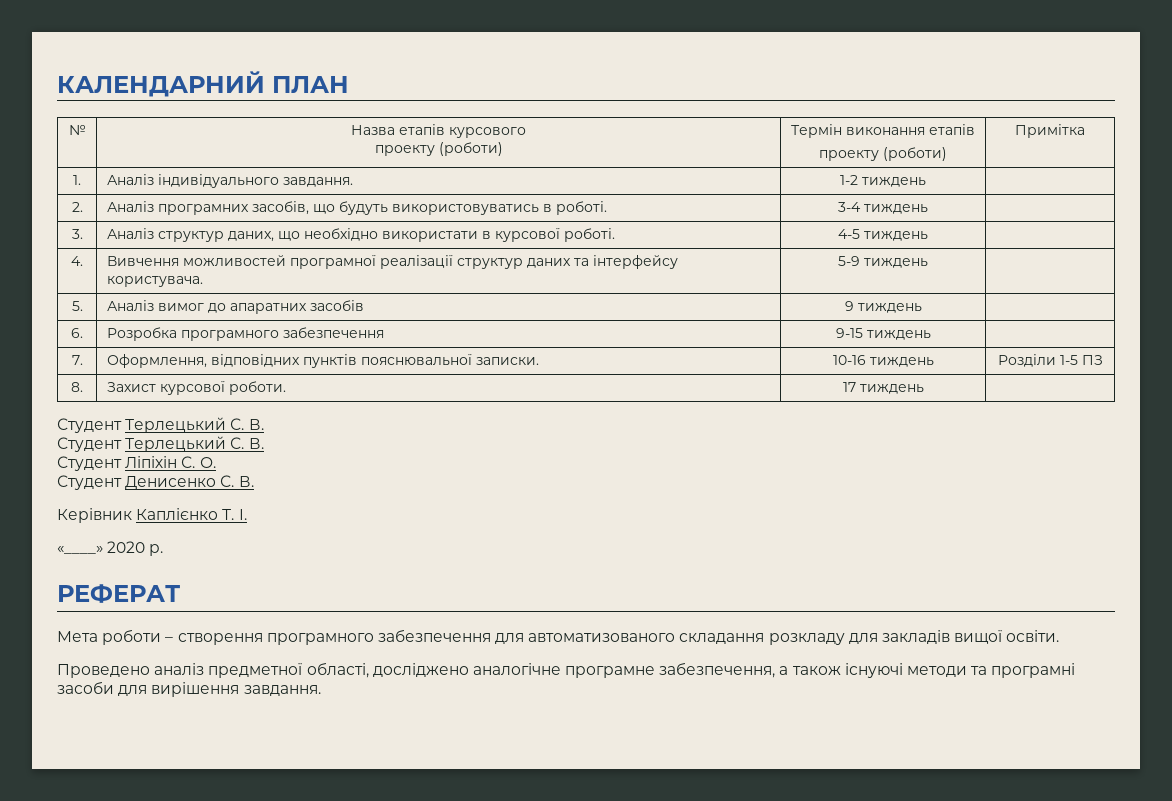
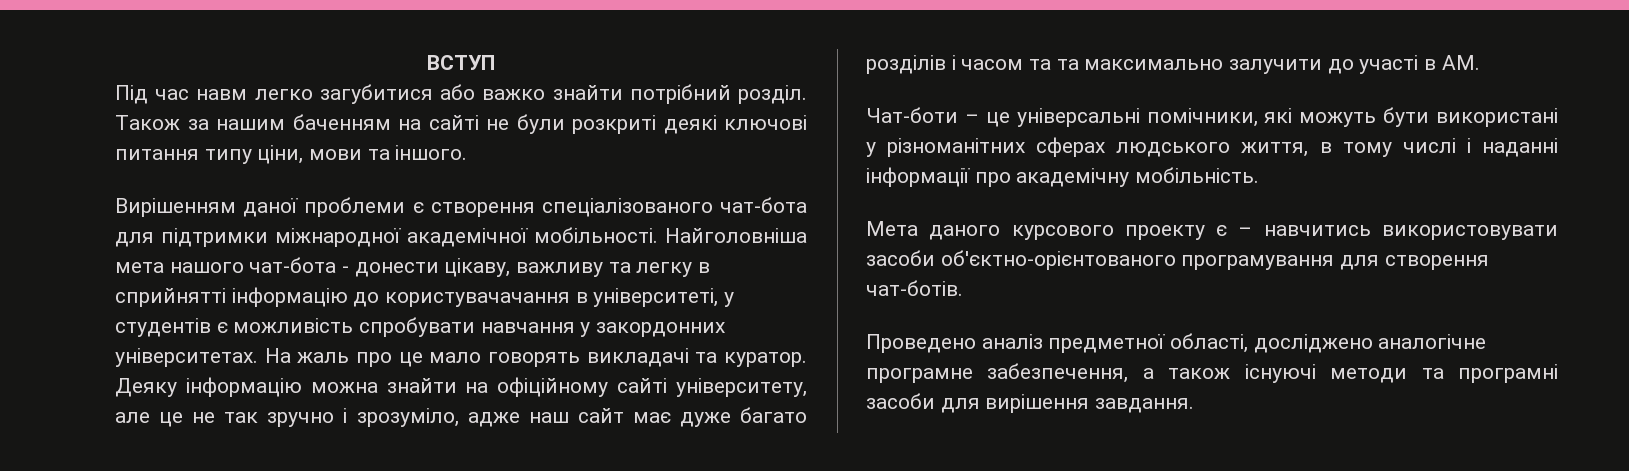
[57,71,349,97] [68,125,86,135] [351,124,526,138] [374,142,503,156] [790,124,975,138] [818,147,947,161] [1015,124,1085,138] [73,175,81,185] [106,174,353,188] [839,175,926,187] [71,202,83,212] [106,201,607,215] [837,202,928,214] [71,229,83,239] [106,228,615,242] [837,229,928,241] [71,256,83,266] [106,255,678,269] [106,276,203,287] [837,256,928,268] [71,301,83,311] [106,300,364,314] [844,301,922,313] [71,328,83,338] [106,327,384,341] [835,328,931,340] [71,355,83,365] [106,354,539,368] [832,355,934,367] [997,354,1103,367] [71,382,83,392] [106,381,286,395] [842,382,924,394] [57,417,264,433] [57,436,264,452] [57,456,216,471] [57,475,254,490] [57,508,247,523] [57,541,164,556] [57,584,180,603] [57,629,1060,645] КАЛЕНДАРНИЙ ПЛАН // № | Назва етапів курсового // проекту (роботи) | Термін виконання етапів // проекту (роботи) | Примітка // 1. | Аналіз індивідуального завдання. | 1-2 тиждень | // 2. | Аналіз програмних засобів, що будуть використовуватись в роботі. | 3-4 тиждень | // 3. | Аналіз структур даних, що необхідно використати в курсової роботі. | 4-5 тиждень | // 4. | Вивчення можливостей програмної реалізації структур даних та інтерфейсу користувача. | 5-9 тиждень | // 5. | Аналіз вимог до апаратних засобів | 9 тиждень | // 6. | Розробка програмного забезпечення | 9-15 тиждень | // 7. | Оформлення, відповідних пунктів пояснювальної записки. | 10-16 тиждень | Розділи 1-5 ПЗ // 8. | Захист курсової роботи. | 17 тиждень | // Студент Терлецький С. В. // Студент Терлецький С. В. // Студент Ліпіхін С. О. // Студент Денисенко С. В. // Керівник Каплієнко Т. І. // «____» 2020 р. // РЕФЕРАТ // Мета роботи – створення програмного забезпечення для автоматизованого складання розкладу для закладів вищої освіти. -> [427,55,495,70] [115,84,807,104] [115,114,807,134] [115,145,468,164] [115,197,807,217] [115,227,807,247] [115,257,711,277] [115,287,735,307] [115,317,726,337] [115,348,807,367] [115,377,807,397] [115,407,808,427] [866,55,1480,74] [866,107,1558,127] [866,137,1558,157] [866,167,1260,187] [866,221,1558,240] [866,250,1489,270] [866,280,963,296] ВСТУП // Під час навм легко загубитися або важко знайти потрібний розділ. Також за нашим баченням на сайті не були розкриті деякі ключові питання типу ціни, мови та іншого. // Вирішенням даної проблеми є створення спеціалізованого чат-бота для підтримки міжнародної академічної мобільності. Найголовніша мета нашого чат-бота - донести цікаву, важливу та легку в сприйнятті інформацію до користувачачання в університеті, у студентів є можливість спробувати навчання у закордонних університетах. На жаль про це мало говорять викладачі та куратор. Деяку інформацію можна знайти на офіційному сайті університету, але це не так зручно і зрозуміло, адже наш сайт має дуже багато розділів і часом та та максимально залучити до участі в АМ. // Чат-боти – це універсальні помічники, які можуть бути використані у різноманітних сферах людського життя, в тому числі і наданні інформації про академічну мобільність. // Мета даного курсового проекту є – навчитись використовувати засоби об'єктно-орієнтованого програмування для створення чат-ботів.

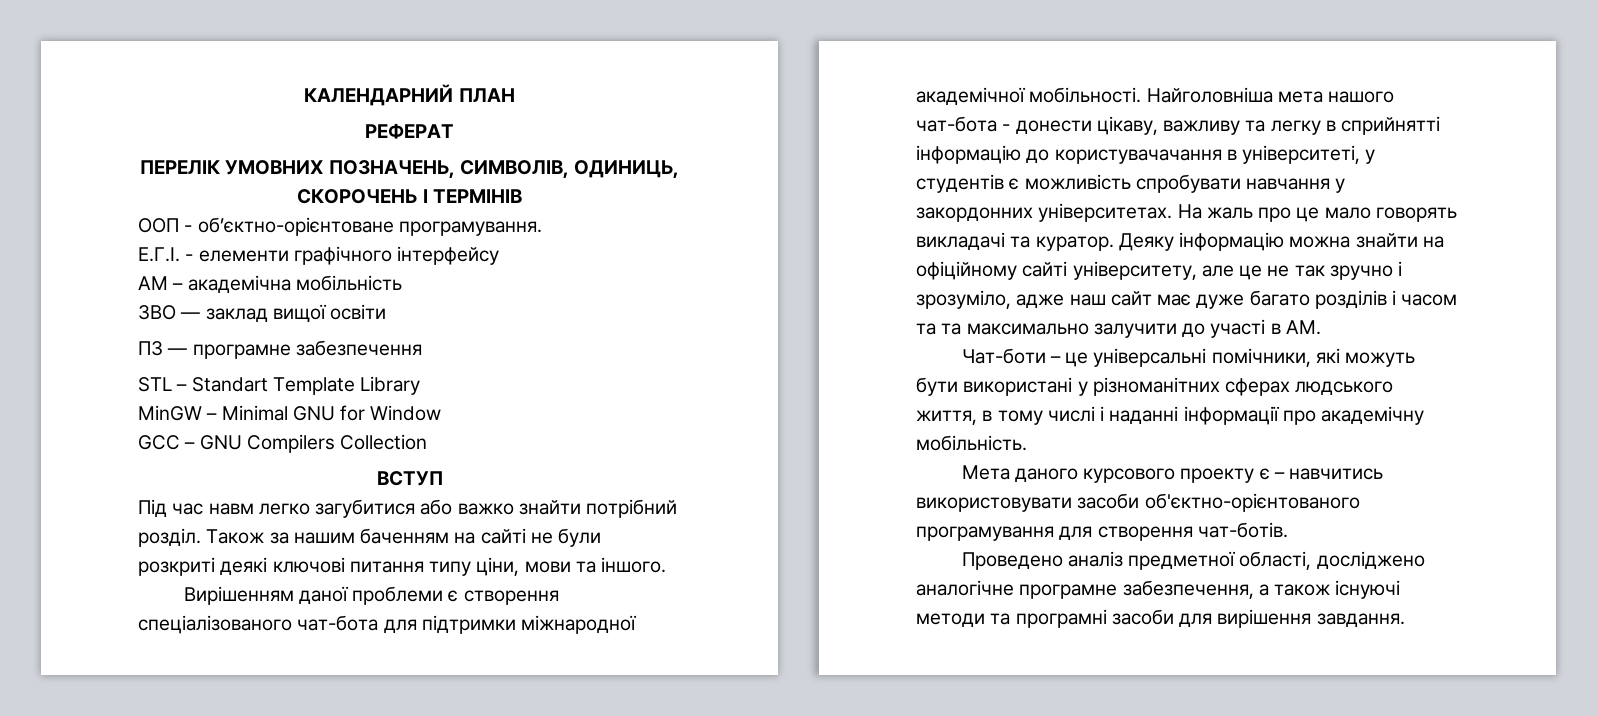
(427, 62) none -> [304,84,515,106] [365,123,454,139] [139,160,680,179] [297,189,522,204] [138,217,542,236] [138,246,500,265] [138,275,402,293] [138,304,387,322] [138,340,422,359] [138,376,421,395] [138,405,442,421] [138,434,428,453] КАЛЕНДАРНИЙ ПЛАН // РЕФЕРАТ // ПЕРЕЛІК УМОВНИХ ПОЗНАЧЕНЬ, СИМВОЛІВ, ОДИНИЦЬ, СКОРОЧЕНЬ І ТЕРМІНІВ // ООП - об’єктно-орієнтоване програмування. // Е.Г.І. - елементи графічного інтерфейсу // АМ – академічна мобільність // ЗВО — заклад вищої освіти // ПЗ — програмне забезпечення // STL – Standart Template Library // MinGW – Minimal GNU for Window // GCC – GNU Compilers Collection //

